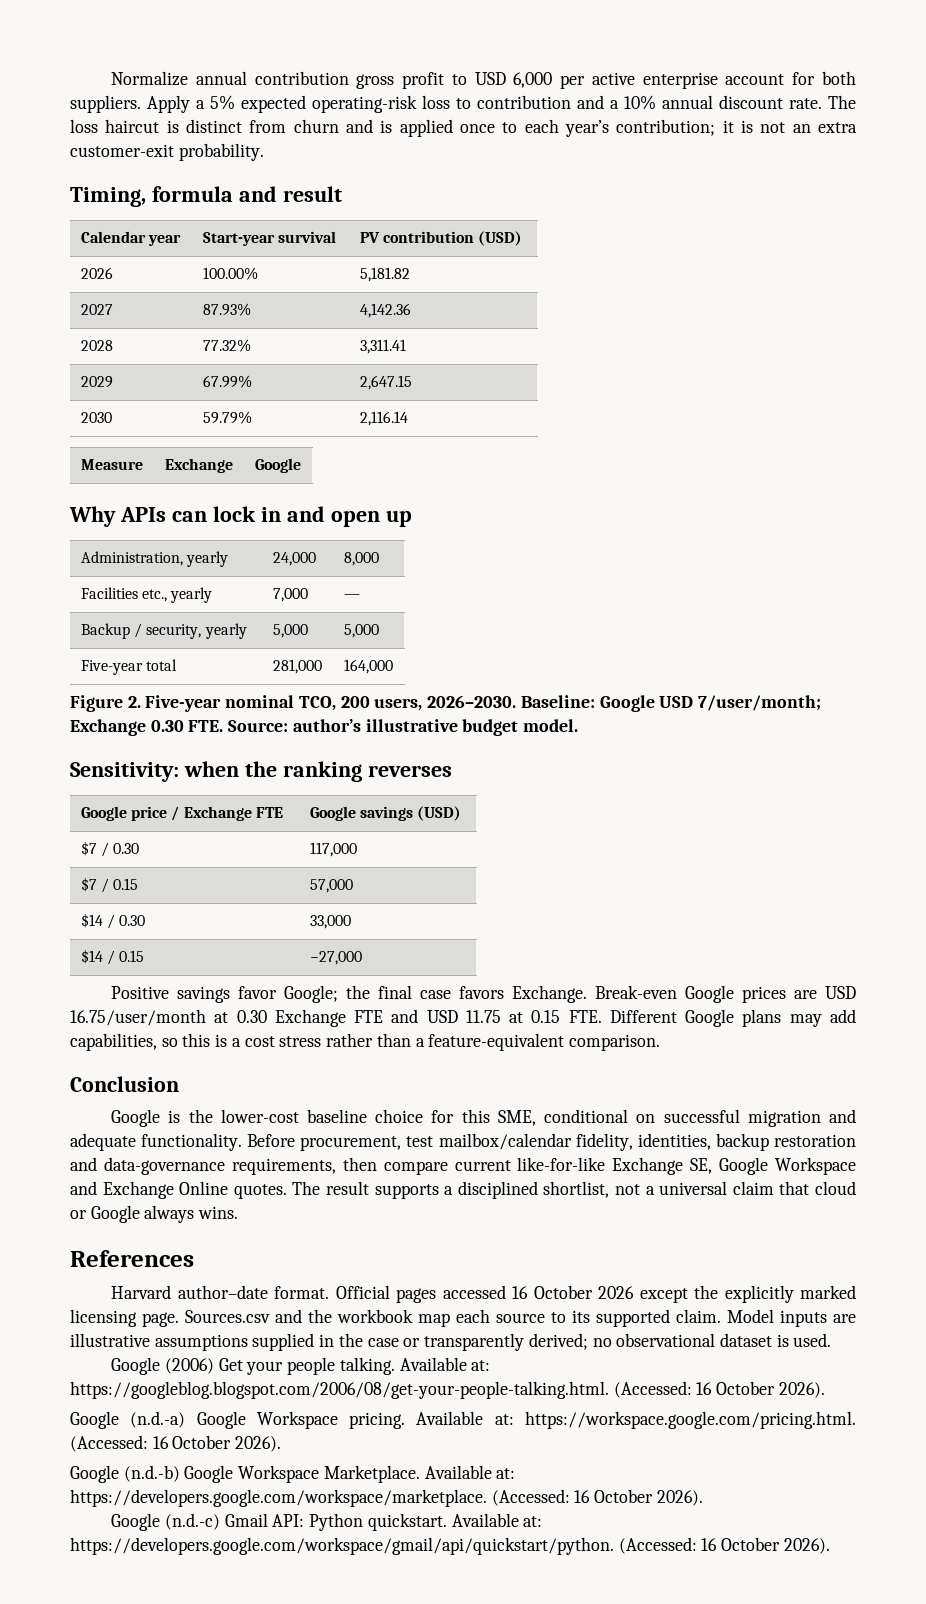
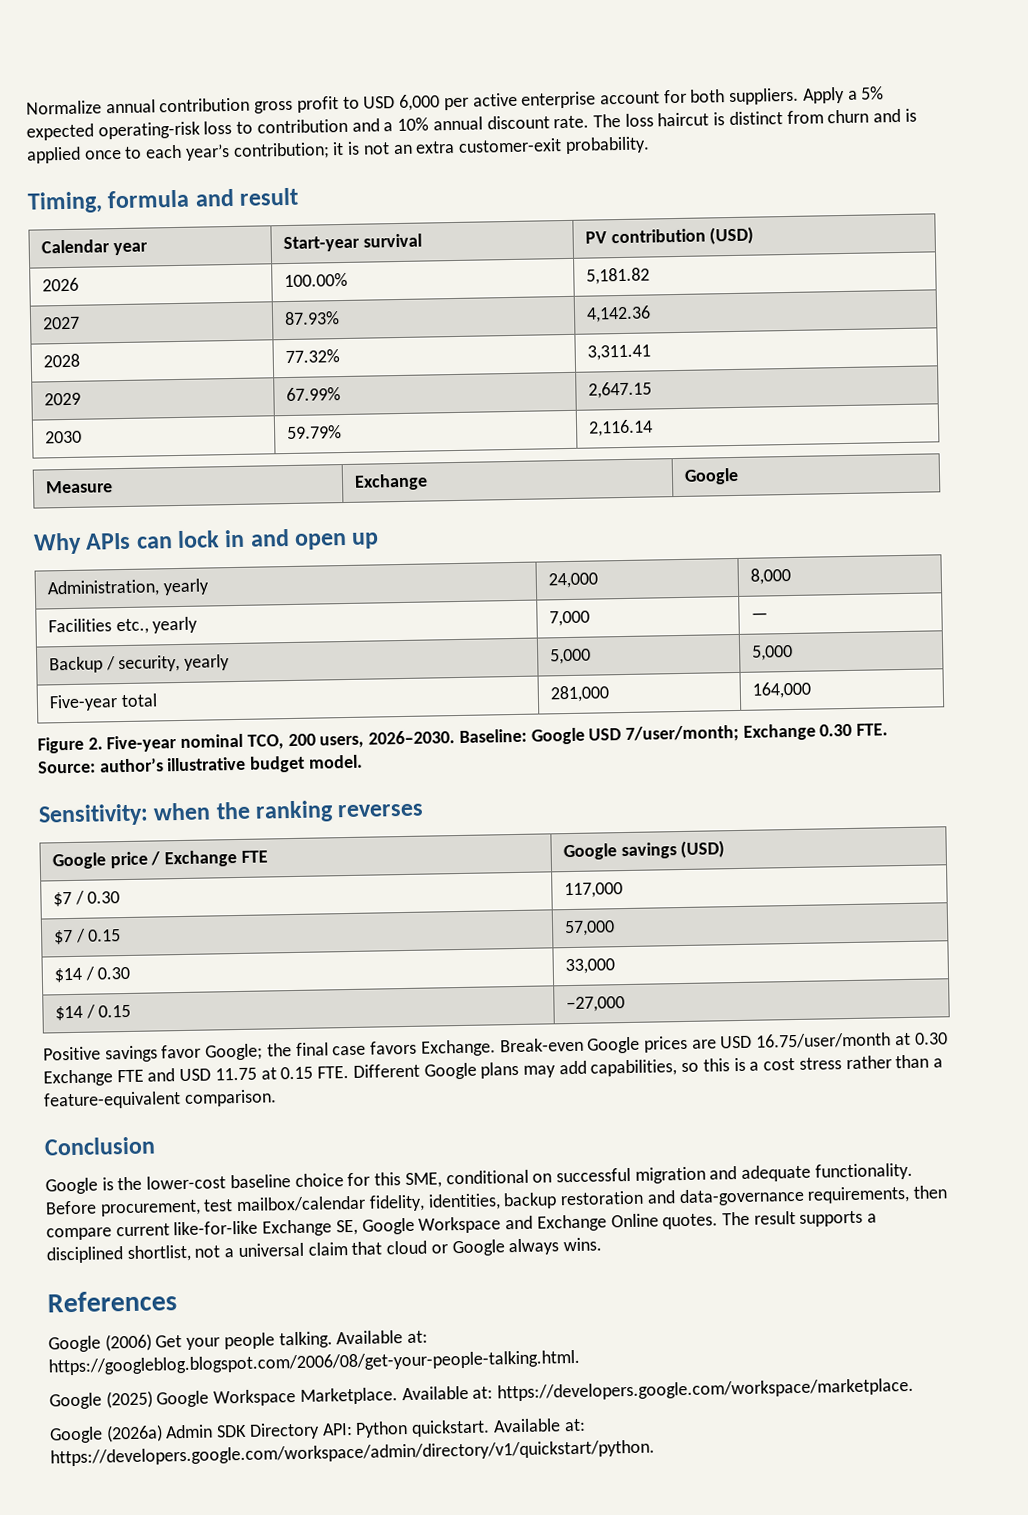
[111,1285,856,1303] [70,1309,856,1327] [70,1333,832,1351] // Harvard author–date format. Official pages accessed 16 October 2026 except the explicitly marked licensing page. Sources.csv and the workbook map each source to its supported claim. Model inputs are illustrative assumptions supplied in the case or transparently derived; no observational dataset is used. -> (177, 1301) none
[613,1381,825,1398] [70,1411,856,1429] [70,1435,282,1452] [70,1465,180,1483] (Accessed: 16 October 2026). // Google (n.d.-a) Google Workspace pricing. Available at: https://workspace.google.com/pricing.html. (Accessed: 16 October 2026). // Google (n.d.-b) -> [49,1390,153,1410] // Google (2025)
[491,1489,703,1506] [111,1513,268,1531] (Accessed: 16 October 2026). // Google (n.d.-c) Gmail -> [49,1422,320,1444] // Google (2026a) Admin SDK Directory
[70,1537,830,1555] https://developers.google.com/workspace/gmail/api/quickstart/python. (Accessed: 16 October 2026). -> [50,1439,655,1467] https://developers.google.com/workspace/admin/directory/v1/quickstart/python.

